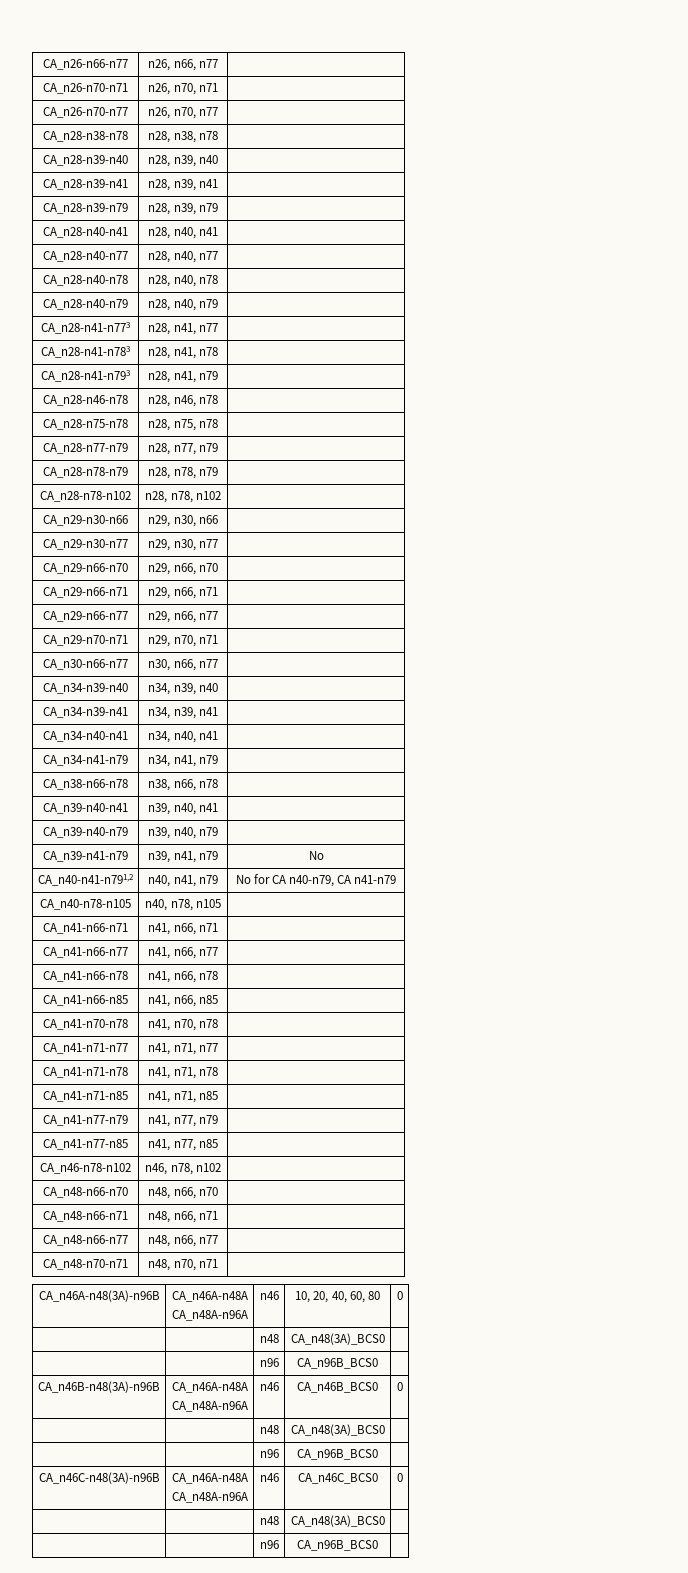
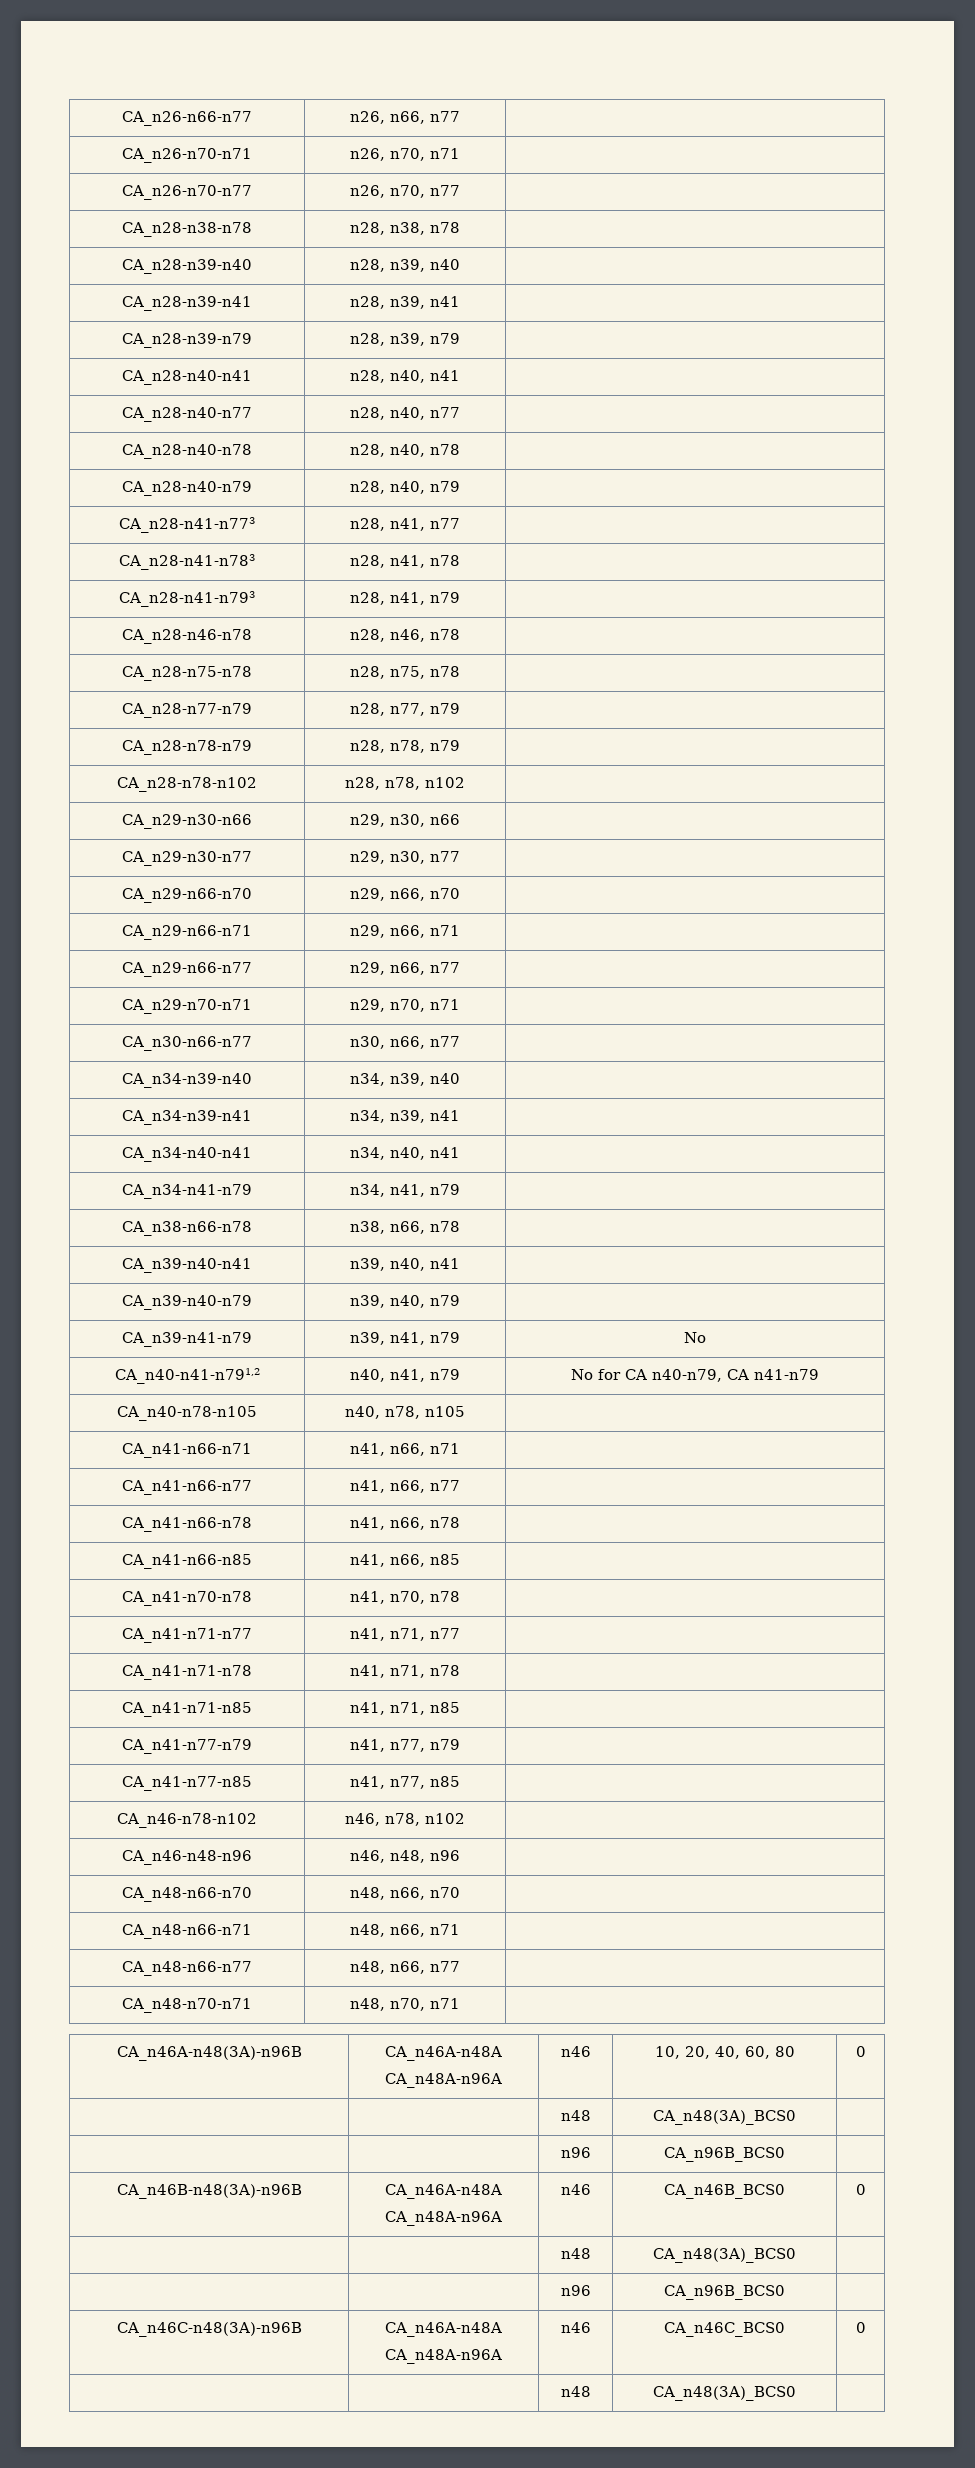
(221, 1167) none -> [122,1850,252,1865] [350,1850,460,1863] // CA_n46-n48-n96 | n46, n48, n96 |
[259,1540,279,1549] [297,1540,378,1551] // | | n96 | CA_n96B_BCS0 | -> (796, 2393) none

